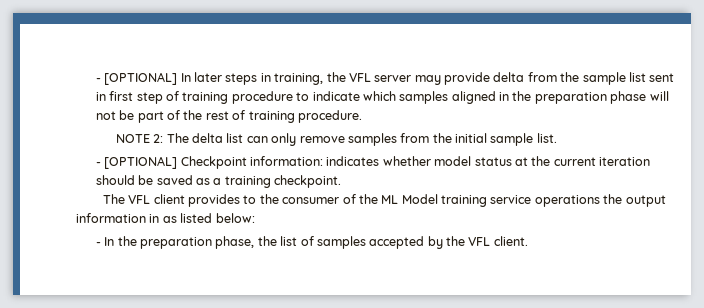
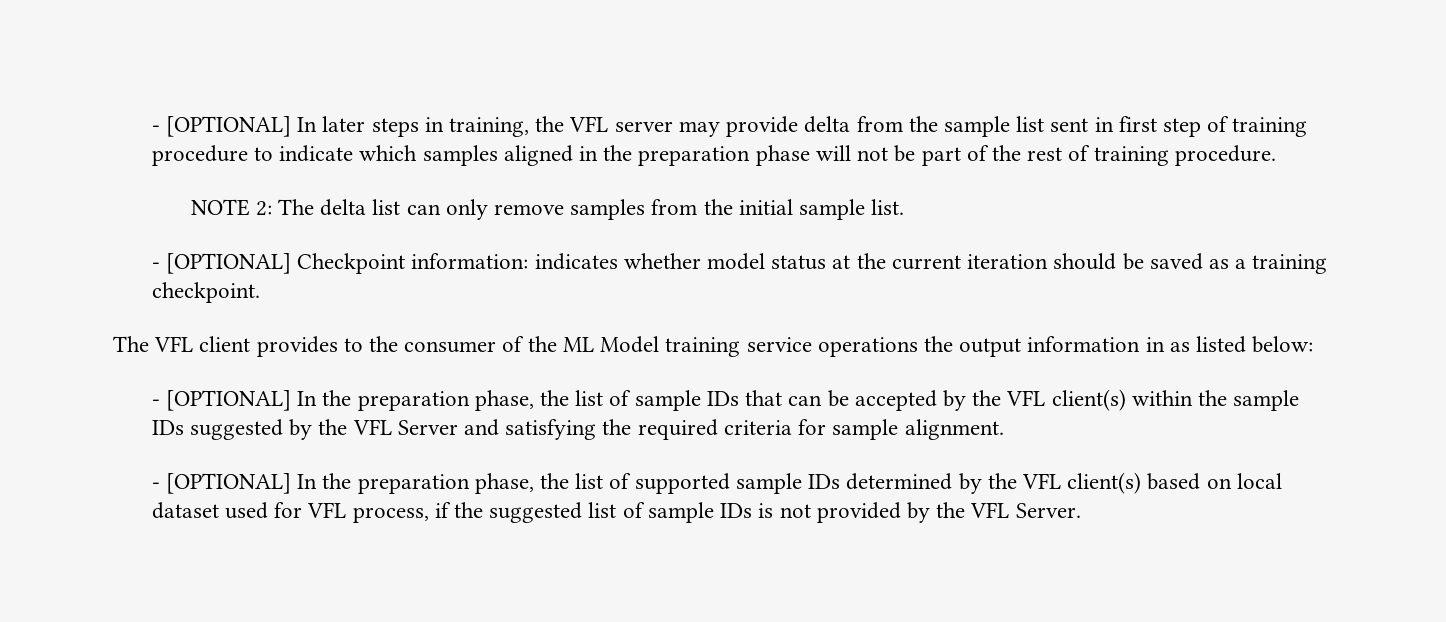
[104,236,528,249] In the preparation phase, the list of samples accepted by the VFL client. -> [165,389,1300,411] [151,419,1004,440] [151,472,1282,494] [151,502,1081,523] [OPTIONAL] In the preparation phase, the list of sample IDs that can be accepted by the VFL client(s) within the sample IDs suggested by the VFL Server and satisfying the required criteria for sample alignment. // - [OPTIONAL] In the preparation phase, the list of supported sample IDs determined by the VFL client(s) based on local dataset used for VFL process, if the suggested list of sample IDs is not provided by the VFL Server.

